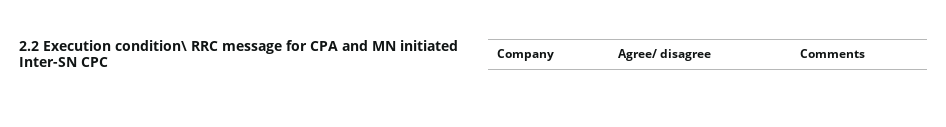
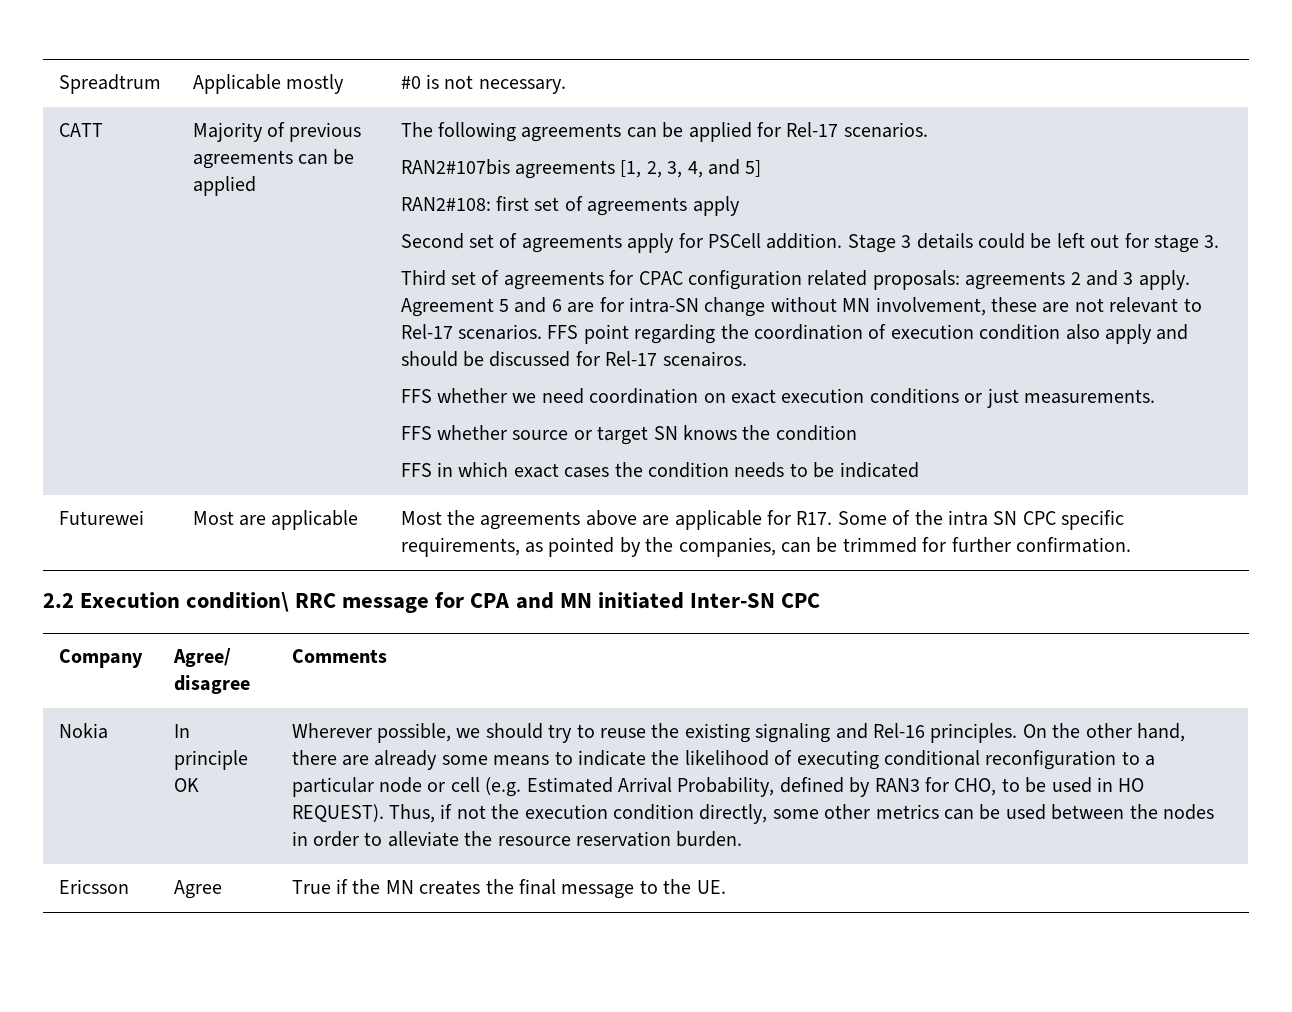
(19, 46) none -> [58,74,161,94] [192,74,344,94] [400,74,566,94] [58,123,103,137] [192,122,362,142] [192,149,355,169] [192,176,256,196] [400,122,928,142] [400,159,762,179] [400,196,740,216] [400,233,1220,253] [400,270,1190,290] [400,297,1202,317] [400,324,1189,344] [400,351,747,367] [400,388,1155,408] [400,425,857,445] [400,462,919,478] [58,510,144,525] [192,510,359,530] [400,510,1125,530] [400,537,1131,557] Spreadtrum | Applicable mostly | #0 is not necessary. // CATT | Majority of previous agreements can be applied | The following agreements can be applied for Rel-17 scenarios. // RAN2#107bis agreements [1, 2, 3, 4, and 5] // RAN2#108: first set of agreements apply // Second set of agreements apply for PSCell addition. Stage 3 details could be left out for stage 3. // Third set of agreements for CPAC configuration related proposals: agreements 2 and 3 apply. Agreement 5 and 6 are for intra-SN change without MN involvement, these are not relevant to Rel-17 scenarios. FFS point regarding the coordination of execution condition also apply and should be discussed for Rel-17 scenairos. // FFS whether we need coordination on exact execution conditions or just measurements. // FFS whether source or target SN knows the condition // FFS in which exact cases the condition needs to be indicated // Futurewei | Most are applicable | Most the agreements above are applicable for R17. Some of the intra SN CPC specific requirements, as pointed by the companies, can be trimmed for further confirmation. //
(865, 53) none -> [58,723,108,739] [173,724,190,738] [173,750,248,770] [173,778,199,792] [291,723,1185,743] [291,750,1156,770] [291,777,1145,797] [291,804,1214,824] [291,831,743,847] [58,879,129,894] [173,880,222,899] [291,879,726,899] // Nokia | In principle OK | Wherever possible, we should try to reuse the existing signaling and Rel-16 principles. On the other hand, there are already some means to indicate the likelihood of executing conditional reconfiguration to a particular node or cell (e.g. Estimated Arrival Probability, defined by RAN3 for CHO, to be used in HO REQUEST). Thus, if not the execution condition directly, some other metrics can be used between the nodes in order to alleviate the resource reservation burden. // Ericsson | Agree | True if the MN creates the final message to the UE.

